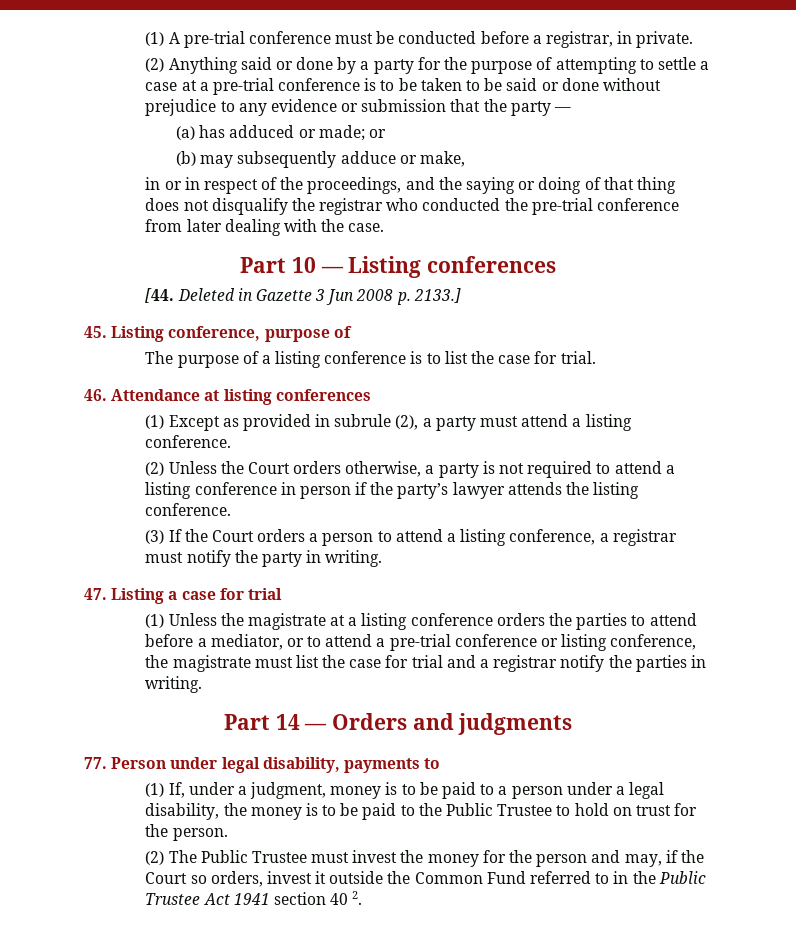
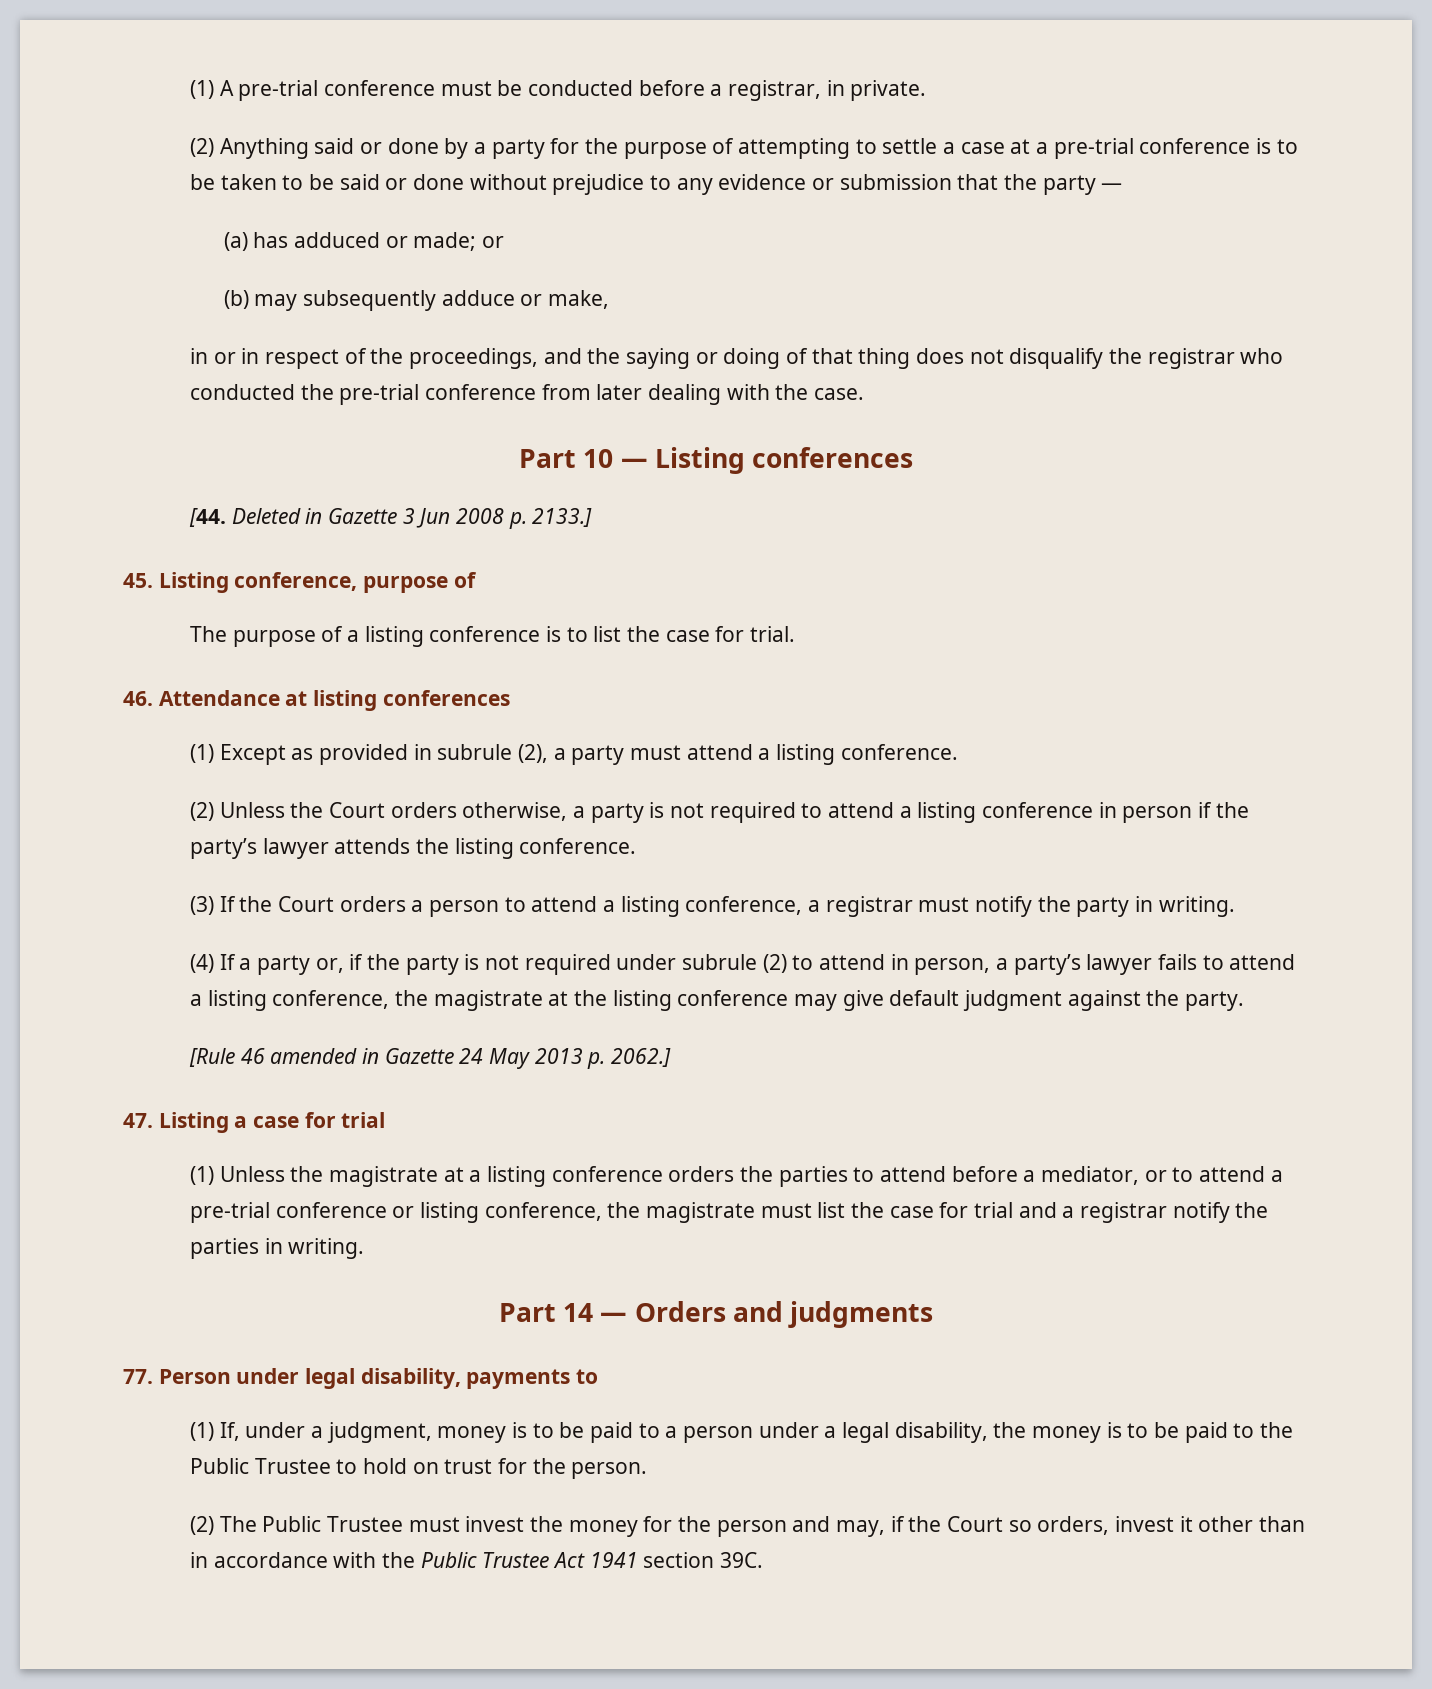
(383, 558) none -> [190,954,1296,975] [190,990,1245,1011] [189,1048,672,1069] // (4) If a party or, if the party is not required under subrule (2) to attend in person, a party’s lawyer fails to attend a listing conference, the magistrate at the listing conference may give default judgment against the party. // [Rule 46 amended in Gazette 24 May 2013 p. 2062.]
[329,871,629,884] outside the Common Fund referred to in -> [1198,1516,1306,1532] [190,1552,377,1568] other than in accordance with
[330,891,363,905] 40 2. -> [720,1552,764,1568] 39C.

